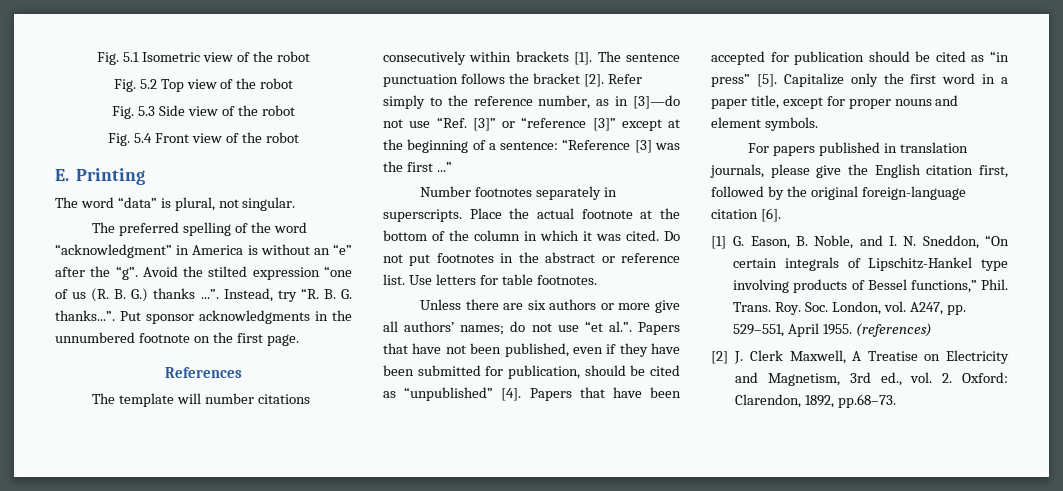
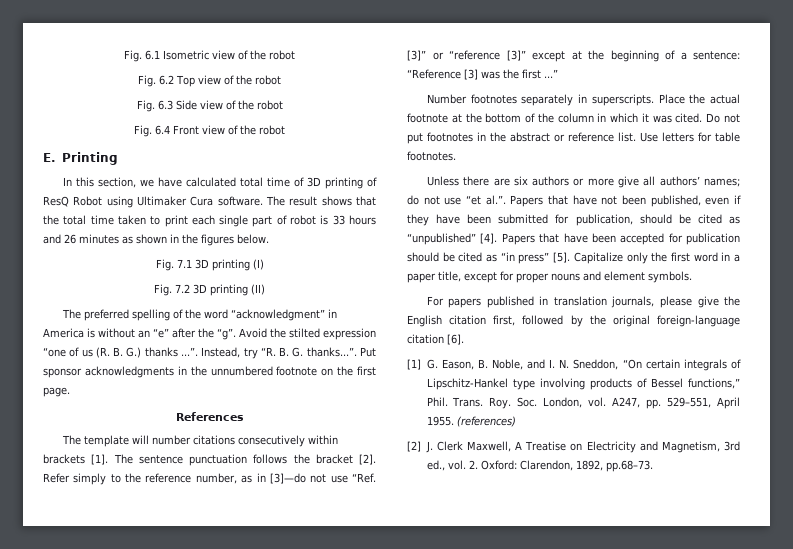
[97,52,140,65] Fig. 5.1 -> [124,50,160,62] Fig. 6.1
[139,79,157,89] 5.2 -> [159,75,175,85] 6.2
[138,106,156,116] 5.3 -> [157,100,173,110] 6.3
[134,133,153,143] 5.4 -> [155,125,170,135] 6.4
[55,197,296,211] The word “data” is plural, not singular. -> [62,177,378,189] [43,196,376,208] [43,215,377,227] [43,234,269,246] [155,259,264,271] [154,284,265,296] In this section, we have calculated total time of 3D printing of ResQ Robot using Ultimaker Cura software. The result shows that the total time taken to print each single part of robot is 33 hours and 26 minutes as shown in the figures below. // Fig. 7.1 3D printing (I) // Fig. 7.2 3D printing (II)

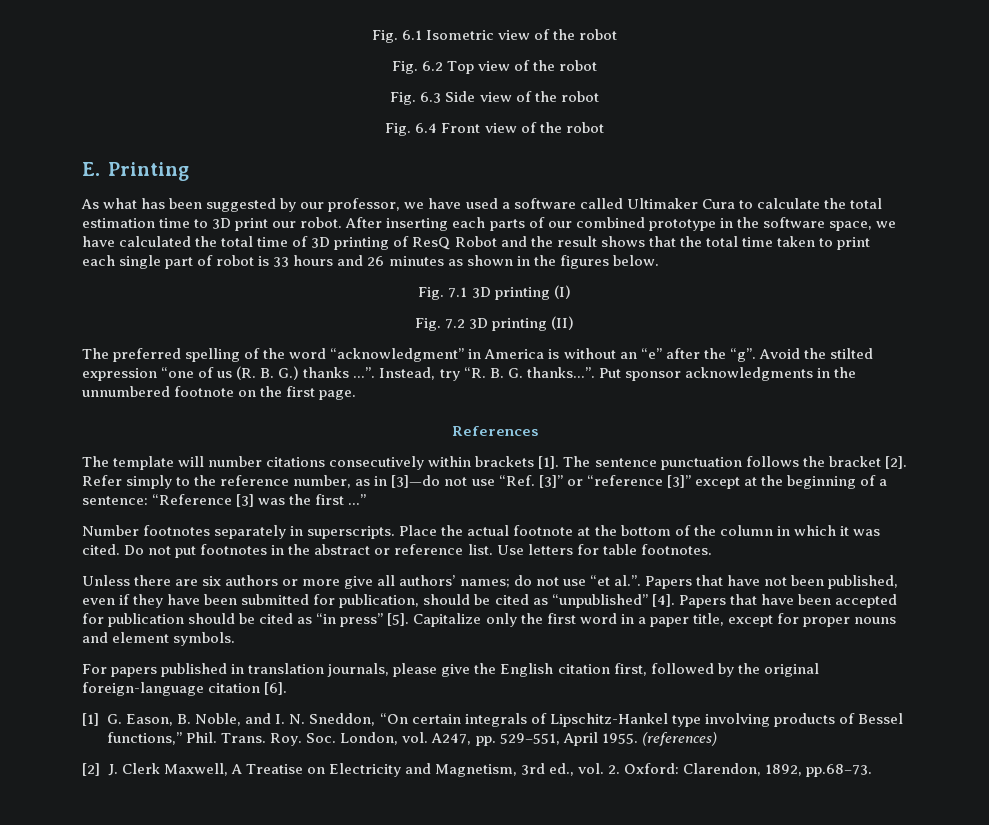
[62,177,136,188] In this section, -> [81,198,882,212] [82,217,872,231] As what has been suggested by our professor, we have used a software called Ultimaker Cura to calculate the total estimation time to 3D print our robot. After inserting each parts of our combined prototype in the software space,
(236, 182) none -> [195,236,218,247] the
[106,196,285,208] using Ultimaker Cura software. The -> [500,236,553,247] and the

